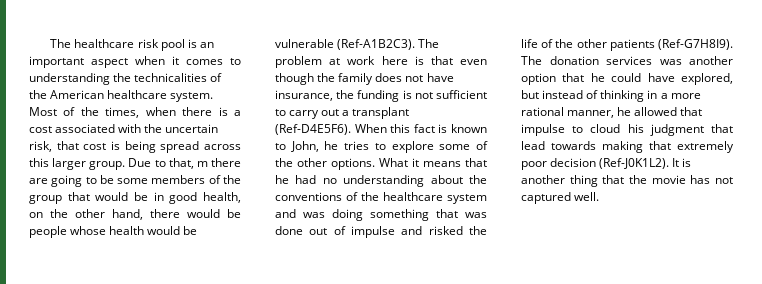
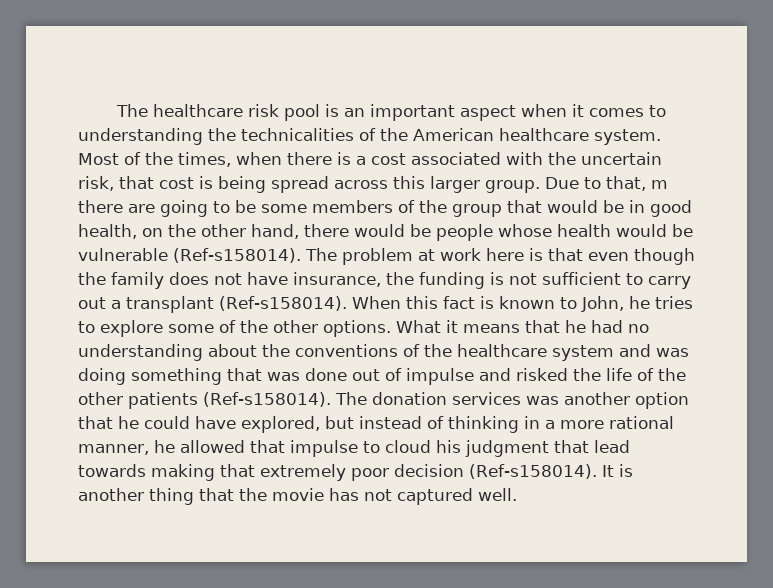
[337,39,416,50] (Ref-A1B2C3). -> [173,248,301,263] (Ref-s158014).
[275,124,351,135] (Ref-D4E5F6). -> [219,296,347,311] (Ref-s158014).
[658,39,733,50] (Ref-G7H8I9). -> [203,392,331,407] (Ref-s158014).
[599,158,670,169] (Ref-J0K1L2). -> [469,464,597,479] (Ref-s158014).

